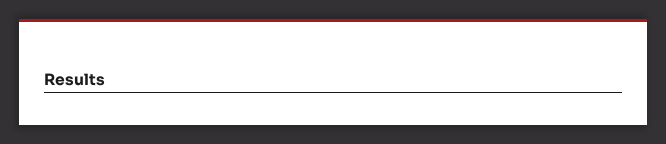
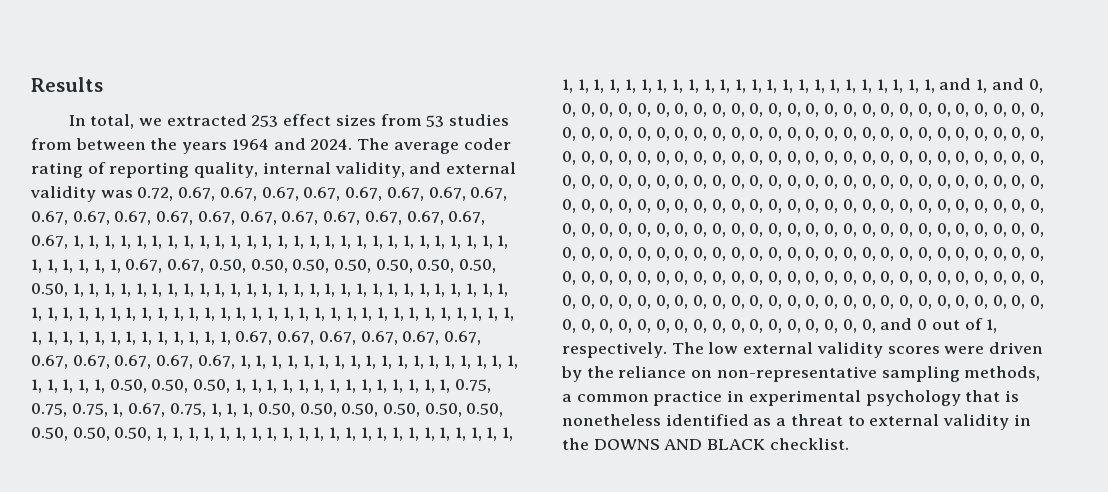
(105, 79) none -> [68,114,510,129] [31,138,511,154] [31,162,517,178] [30,186,508,202] [31,211,486,225] [31,235,509,249] [31,259,497,273] [31,283,509,297] [31,307,514,321] [31,331,482,345] [31,355,518,369] [31,379,491,393] [31,403,504,417] [31,427,514,441] [562,78,1043,93] [562,103,1045,117] [562,127,1045,141] [562,151,1045,165] [562,175,1045,189] [562,199,1045,213] [562,223,1045,237] [562,247,1045,261] [562,271,1045,285] [562,295,1045,309] [562,318,998,333] [562,342,1044,358] [561,366,1041,382] [562,390,1020,406] [562,414,1031,430] [562,438,849,450] // In total, we extracted 253 effect sizes from 53 studies from between the years 1964 and 2024. The average coder rating of reporting quality, internal validity, and external validity was 0.72, 0.67, 0.67, 0.67, 0.67, 0.67, 0.67, 0.67, 0.67, 0.67, 0.67, 0.67, 0.67, 0.67, 0.67, 0.67, 0.67, 0.67, 0.67, 0.67, 0.67, 1, 1, 1, 1, 1, 1, 1, 1, 1, 1, 1, 1, 1, 1, 1, 1, 1, 1, 1, 1, 1, 1, 1, 1, 1, 1, 1, 1, 1, 1, 1, 1, 1, 1, 0.67, 0.67, 0.50, 0.50, 0.50, 0.50, 0.50, 0.50, 0.50, 0.50, 1, 1, 1, 1, 1, 1, 1, 1, 1, 1, 1, 1, 1, 1, 1, 1, 1, 1, 1, 1, 1, 1, 1, 1, 1, 1, 1, 1, 1, 1, 1, 1, 1, 1, 1, 1, 1, 1, 1, 1, 1, 1, 1, 1, 1, 1, 1, 1, 1, 1, 1, 1, 1, 1, 1, 1, 1, 1, 1, 1, 1, 1, 1, 1, 1, 1, 1, 1, 1, 1, 1, 1, 0.67, 0.67, 0.67, 0.67, 0.67, 0.67, 0.67, 0.67, 0.67, 0.67, 0.67, 1, 1, 1, 1, 1, 1, 1, 1, 1, 1, 1, 1, 1, 1, 1, 1, 1, 1, 1, 1, 1, 1, 1, 0.50, 0.50, 0.50, 1, 1, 1, 1, 1, 1, 1, 1, 1, 1, 1, 1, 1, 1, 0.75, 0.75, 0.75, 1, 0.67, 0.75, 1, 1, 1, 0.50, 0.50, 0.50, 0.50, 0.50, 0.50, 0.50, 0.50, 0.50, 1, 1, 1, 1, 1, 1, 1, 1, 1, 1, 1, 1, 1, 1, 1, 1, 1, 1, 1, 1, 1, 1, 1, 1, 1, 1, 1, 1, 1, 1, 1, 1, 1, 1, 1, 1, 1, 1, 1, 1, 1, 1, 1, 1, 1, 1, 1, and 1, and 0, 0, 0, 0, 0, 0, 0, 0, 0, 0, 0, 0, 0, 0, 0, 0, 0, 0, 0, 0, 0, 0, 0, 0, 0, 0, 0, 0, 0, 0, 0, 0, 0, 0, 0, 0, 0, 0, 0, 0, 0, 0, 0, 0, 0, 0, 0, 0, 0, 0, 0, 0, 0, 0, 0, 0, 0, 0, 0, 0, 0, 0, 0, 0, 0, 0, 0, 0, 0, 0, 0, 0, 0, 0, 0, 0, 0, 0, 0, 0, 0, 0, 0, 0, 0, 0, 0, 0, 0, 0, 0, 0, 0, 0, 0, 0, 0, 0, 0, 0, 0, 0, 0, 0, 0, 0, 0, 0, 0, 0, 0, 0, 0, 0, 0, 0, 0, 0, 0, 0, 0, 0, 0, 0, 0, 0, 0, 0, 0, 0, 0, 0, 0, 0, 0, 0, 0, 0, 0, 0, 0, 0, 0, 0, 0, 0, 0, 0, 0, 0, 0, 0, 0, 0, 0, 0, 0, 0, 0, 0, 0, 0, 0, 0, 0, 0, 0, 0, 0, 0, 0, 0, 0, 0, 0, 0, 0, 0, 0, 0, 0, 0, 0, 0, 0, 0, 0, 0, 0, 0, 0, 0, 0, 0, 0, 0, 0, 0, 0, 0, 0, 0, 0, 0, 0, 0, 0, 0, 0, 0, 0, 0, 0, 0, 0, 0, 0, 0, 0, 0, 0, 0, 0, 0, 0, 0, 0, 0, 0, 0, 0, 0, 0, 0, 0, 0, 0, 0, 0, 0, 0, 0, 0, 0, 0, 0, 0, 0, 0, 0, 0, 0, and 0 out of 1, respectively. The low external validity scores were driven by the reliance on non-representative sampling methods, a common practice in experimental psychology that is nonetheless identified as a threat to external validity in the DOWNS AND BLACK checklist.

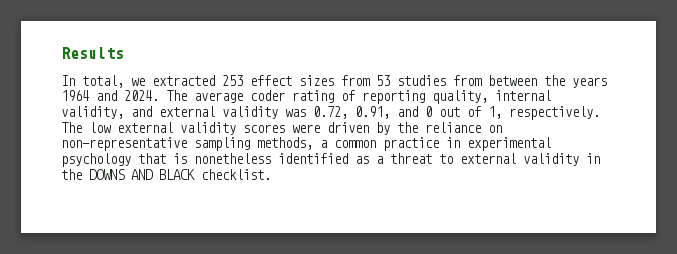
[178,187,508,201] [31,211,486,225] [31,235,509,249] [31,259,497,273] [31,283,509,297] [31,307,514,321] [31,331,482,345] [31,355,518,369] [31,379,491,393] [31,403,504,417] [31,427,514,441] [562,78,1043,93] [562,103,1045,117] [562,127,1045,141] [562,151,1045,165] [562,175,1045,189] [562,199,1045,213] [562,223,1045,237] [562,247,1045,261] [562,271,1045,285] [562,295,1045,309] [562,319,876,333] 0.67, 0.67, 0.67, 0.67, 0.67, 0.67, 0.67, 0.67, 0.67, 0.67, 0.67, 0.67, 0.67, 0.67, 0.67, 0.67, 0.67, 0.67, 0.67, 0.67, 1, 1, 1, 1, 1, 1, 1, 1, 1, 1, 1, 1, 1, 1, 1, 1, 1, 1, 1, 1, 1, 1, 1, 1, 1, 1, 1, 1, 1, 1, 1, 1, 1, 1, 0.67, 0.67, 0.50, 0.50, 0.50, 0.50, 0.50, 0.50, 0.50, 0.50, 1, 1, 1, 1, 1, 1, 1, 1, 1, 1, 1, 1, 1, 1, 1, 1, 1, 1, 1, 1, 1, 1, 1, 1, 1, 1, 1, 1, 1, 1, 1, 1, 1, 1, 1, 1, 1, 1, 1, 1, 1, 1, 1, 1, 1, 1, 1, 1, 1, 1, 1, 1, 1, 1, 1, 1, 1, 1, 1, 1, 1, 1, 1, 1, 1, 1, 1, 1, 1, 1, 1, 1, 0.67, 0.67, 0.67, 0.67, 0.67, 0.67, 0.67, 0.67, 0.67, 0.67, 0.67, 1, 1, 1, 1, 1, 1, 1, 1, 1, 1, 1, 1, 1, 1, 1, 1, 1, 1, 1, 1, 1, 1, 1, 0.50, 0.50, 0.50, 1, 1, 1, 1, 1, 1, 1, 1, 1, 1, 1, 1, 1, 1, 0.75, 0.75, 0.75, 1, 0.67, 0.75, 1, 1, 1, 0.50, 0.50, 0.50, 0.50, 0.50, 0.50, 0.50, 0.50, 0.50, 1, 1, 1, 1, 1, 1, 1, 1, 1, 1, 1, 1, 1, 1, 1, 1, 1, 1, 1, 1, 1, 1, 1, 1, 1, 1, 1, 1, 1, 1, 1, 1, 1, 1, 1, 1, 1, 1, 1, 1, 1, 1, 1, 1, 1, 1, 1, and 1, and 0, 0, 0, 0, 0, 0, 0, 0, 0, 0, 0, 0, 0, 0, 0, 0, 0, 0, 0, 0, 0, 0, 0, 0, 0, 0, 0, 0, 0, 0, 0, 0, 0, 0, 0, 0, 0, 0, 0, 0, 0, 0, 0, 0, 0, 0, 0, 0, 0, 0, 0, 0, 0, 0, 0, 0, 0, 0, 0, 0, 0, 0, 0, 0, 0, 0, 0, 0, 0, 0, 0, 0, 0, 0, 0, 0, 0, 0, 0, 0, 0, 0, 0, 0, 0, 0, 0, 0, 0, 0, 0, 0, 0, 0, 0, 0, 0, 0, 0, 0, 0, 0, 0, 0, 0, 0, 0, 0, 0, 0, 0, 0, 0, 0, 0, 0, 0, 0, 0, 0, 0, 0, 0, 0, 0, 0, 0, 0, 0, 0, 0, 0, 0, 0, 0, 0, 0, 0, 0, 0, 0, 0, 0, 0, 0, 0, 0, 0, 0, 0, 0, 0, 0, 0, 0, 0, 0, 0, 0, 0, 0, 0, 0, 0, 0, 0, 0, 0, 0, 0, 0, 0, 0, 0, 0, 0, 0, 0, 0, 0, 0, 0, 0, 0, 0, 0, 0, 0, 0, 0, 0, 0, 0, 0, 0, 0, 0, 0, 0, 0, 0, 0, 0, 0, 0, 0, 0, 0, 0, 0, 0, 0, 0, 0, 0, 0, 0, 0, 0, 0, 0, 0, 0, 0, 0, 0, 0, 0, 0, 0, 0, 0, 0, 0, 0, 0, 0, 0, 0, 0, 0, 0, 0, 0, 0, 0, 0, 0, 0, 0, 0, 0, -> [355,106,390,119] 0.91,

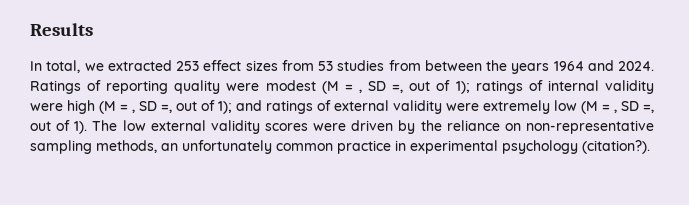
[166,90,551,104] [61,106,600,120] The average coder rating of reporting quality, internal validity, and external validity was 0.72, 0.91, and 0 out of 1, respectively. -> [30,80,655,94] [30,100,654,114] [30,120,88,134] Ratings of reporting quality were modest (M = , SD =, out of 1); ratings of internal validity were high (M = , SD =, out of 1); and ratings of external validity were extremely low (M = , SD =, out of 1).
[320,140,327,148] a -> [161,140,272,154] an unfortunately
[138,153,600,166] [61,169,271,180] that is nonetheless identified as a threat to external validity in the DOWNS AND BLACK checklist. -> [582,140,650,154] (citation?).

